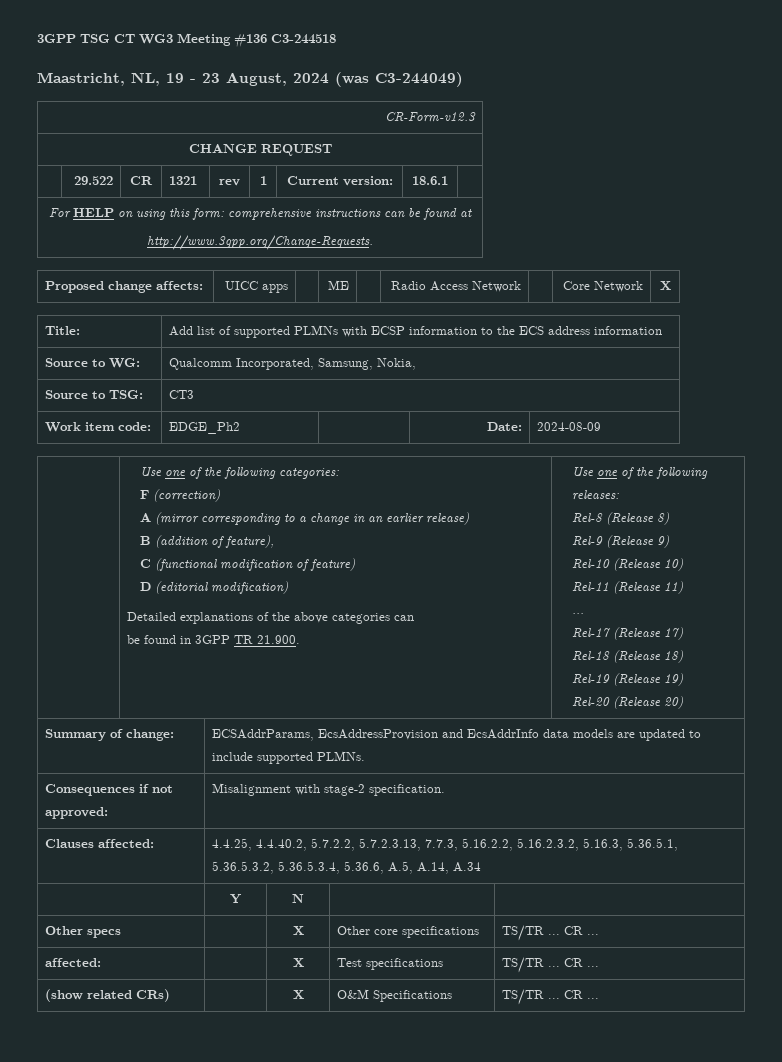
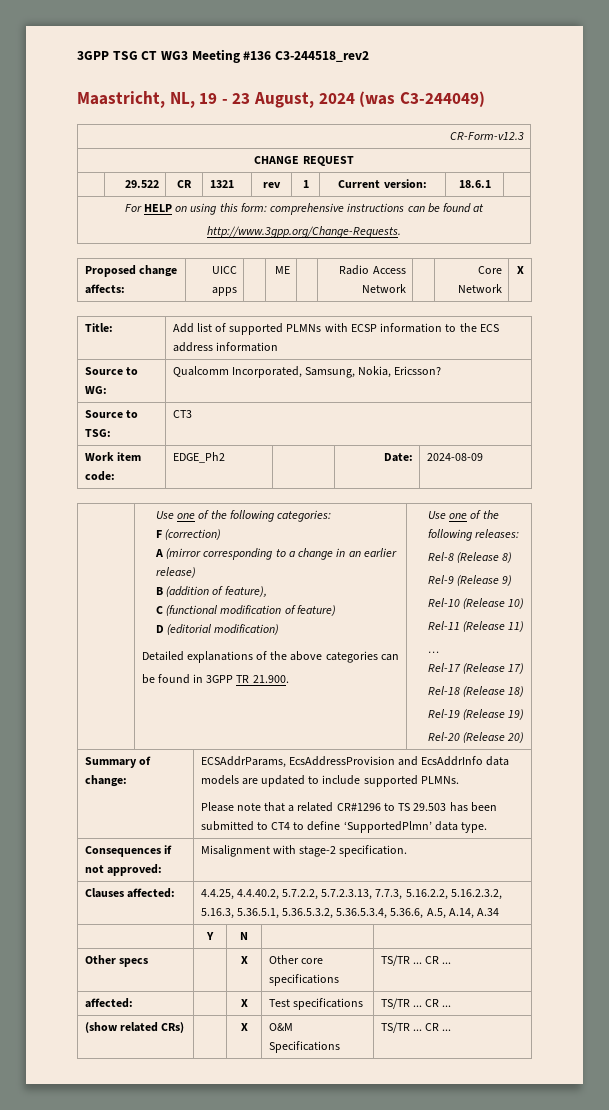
[271,34,336,44] C3-244518 -> [274,51,369,62] C3-244518_rev2
(417, 364) none -> [394,366,442,375] Ericsson?
(366, 756) none -> [200,802,497,812] [200,821,488,833] // Please note that a related CR#1296 to TS 29.503 has been submitted to CT4 to define ‘SupportedPlmn’ data type.

